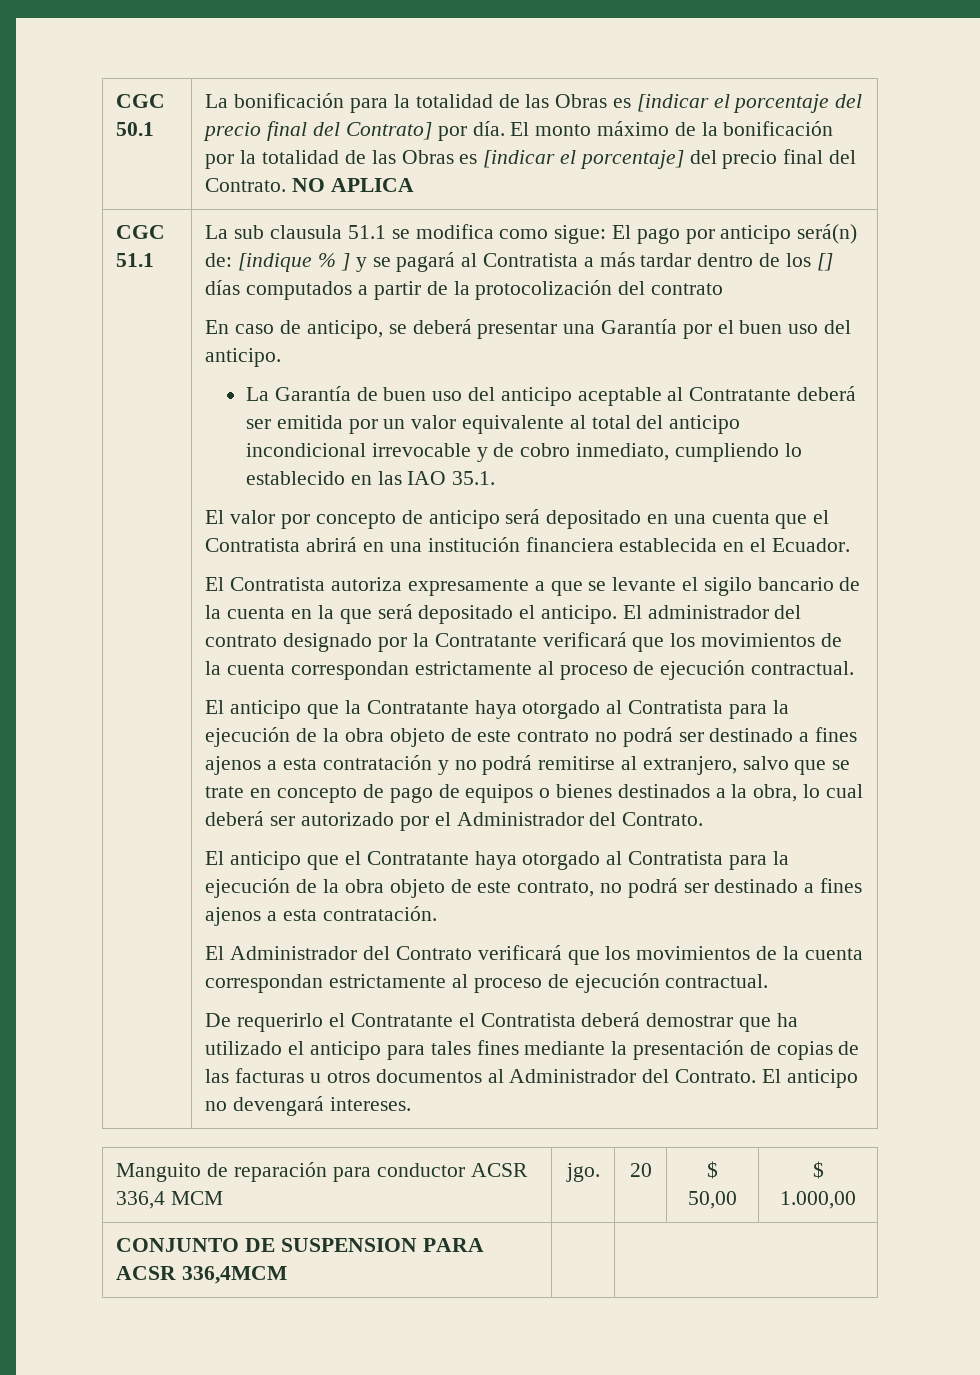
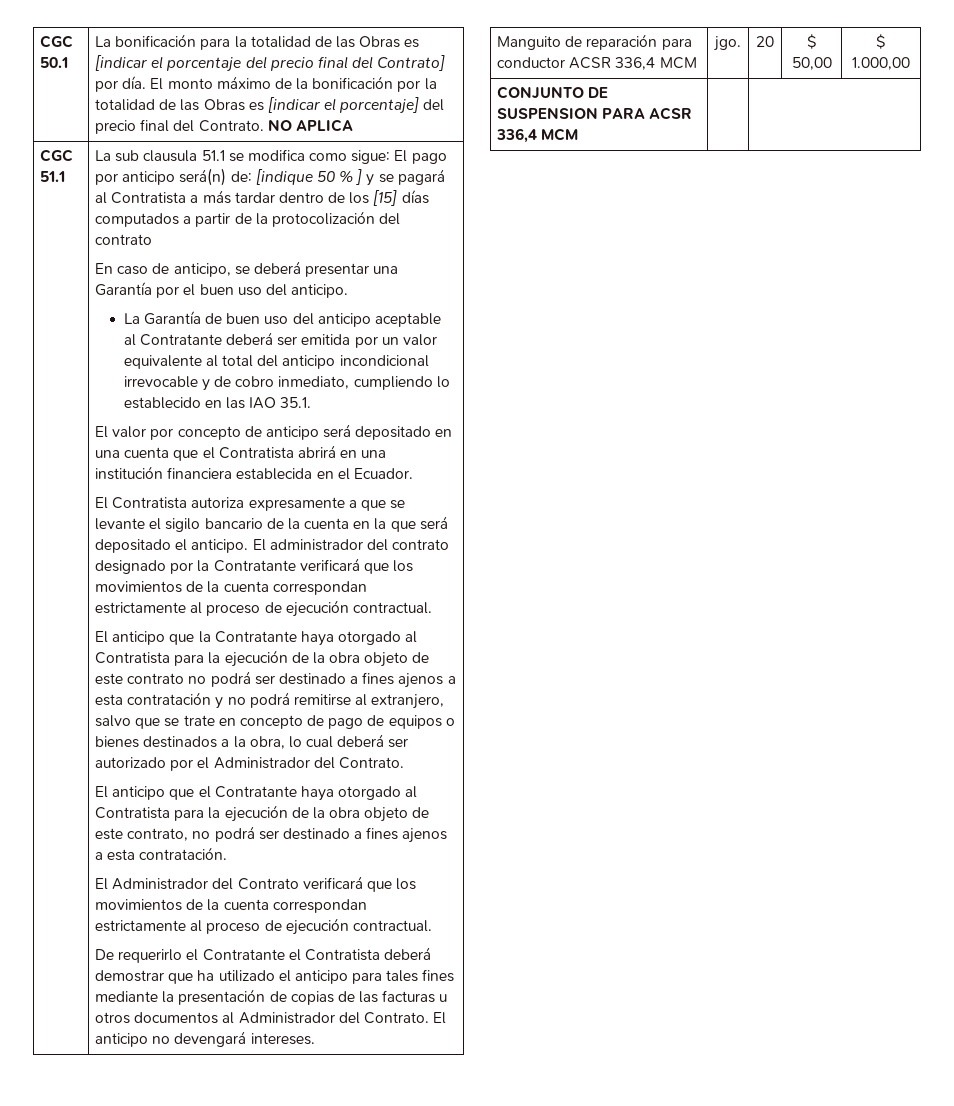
(313, 262) none -> [316,171,335,182] 50
[816,253,833,271] [] -> [373,190,398,206] [15]
[182,1266,288,1284] 336,4MCM -> [495,128,579,143] 336,4 MCM

